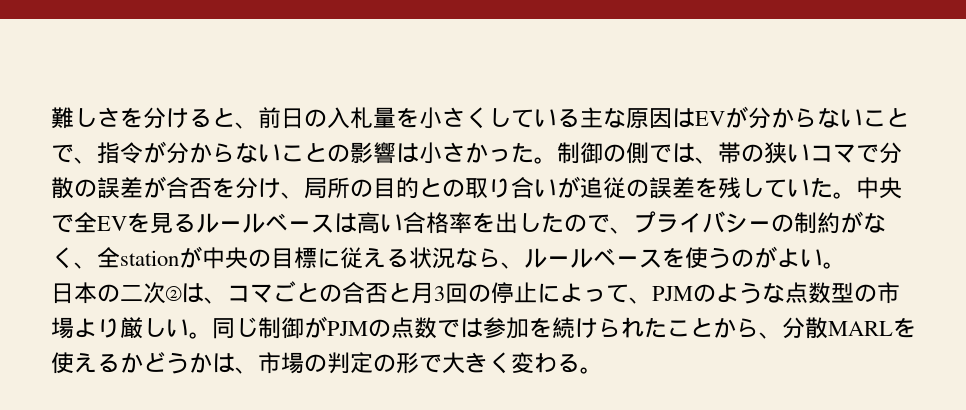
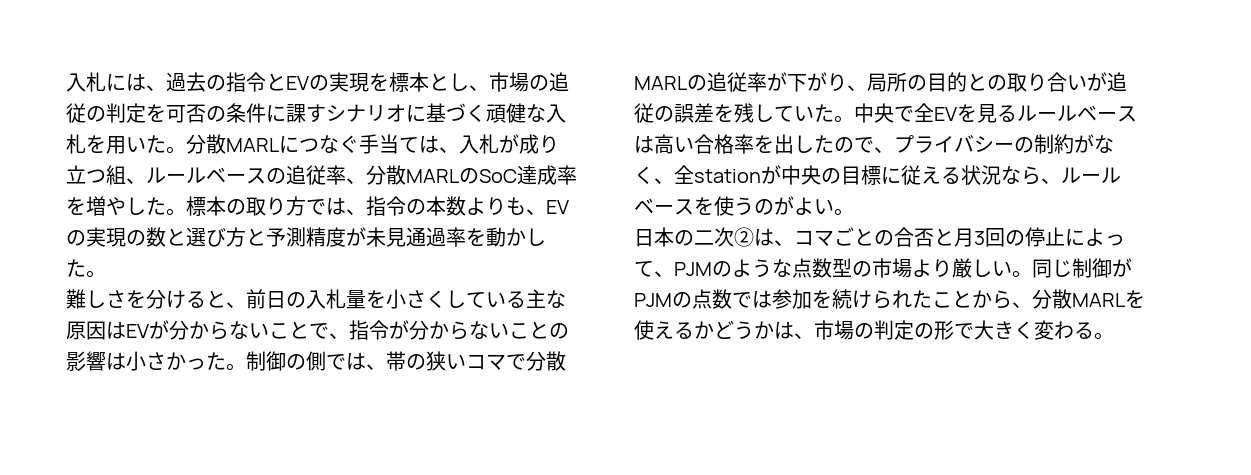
(51, 118) none -> [66,72,569,92] [66,103,566,123] [66,134,559,154] [66,165,577,185] [66,196,569,216] [66,227,546,247] [66,259,106,278] 入札には、過去の指令とEVの実現を標本とし、市場の追従の判定を可否の条件に課すシナリオに基づく頑健な入札を用いた。分散MARLにつなぐ手当ては、入札が成り立つ組、ルールベースの追従率、分散MARLのSoC達成率を増やした。標本の取り方では、指令の本数よりも、EVの実現の数と選び方と予測精度が未見通過率を動かした。 //
[74,176,281,199] の誤差が合否を分け -> [634,72,847,92] MARLの追従率が下がり

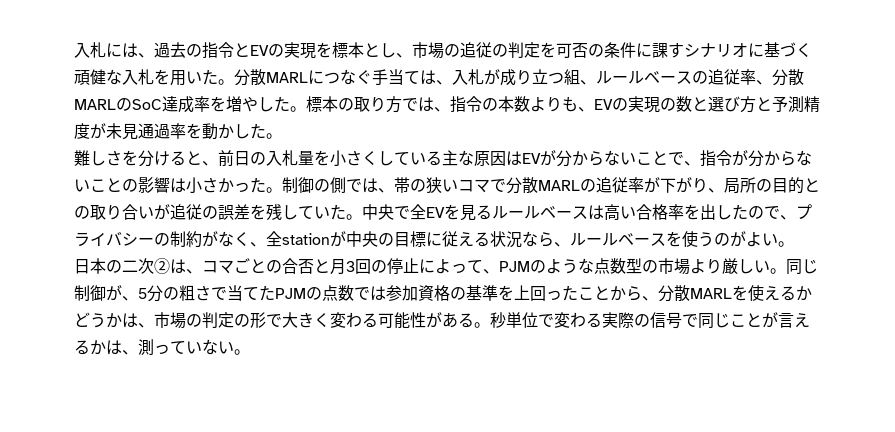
(1132, 267) none -> [122,285,275,302] 、5分の粗さで当てた
[812,289,912,309] を続けられ -> [418,285,562,301] 資格の基準を上回っ
(1094, 330) none -> [378,312,810,329] [74,339,234,356] 可能性がある。秒単位で変わる実際の信号で同じことが言えるかは、測っていない

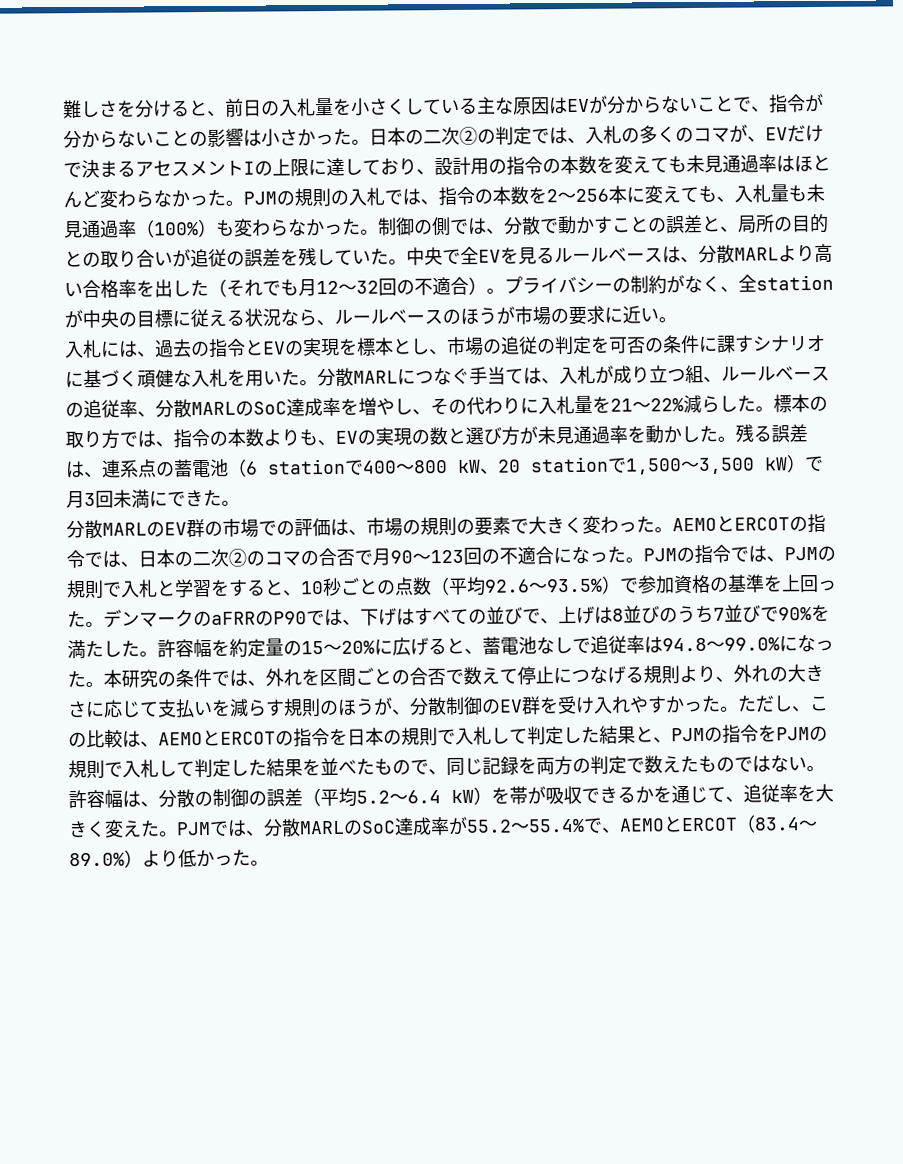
(74, 50) none -> [63,93,824,119] [63,124,824,149] [63,154,831,179] [63,183,825,209] [64,213,829,239] [64,243,833,268] [64,274,834,299] [64,305,677,329] 難しさを分けると、前日の入札量を小さくしている主な原因はEVが分からないことで、指令が分からないことの影響は小さかった。日本の二次②の判定では、入札の多くのコマが、EVだけで決まるアセスメントIの上限に達しており、設計用の指令の本数を変えても未見通過率はほとんど変わらなかった。PJMの規則の入札では、指令の本数を2〜256本に変えても、入札量も未見通過率（100%）も変わらなかった。制御の側では、分散で動かすことの誤差と、局所の目的との取り合いが追従の誤差を残していた。中央で全EVを見るルールベースは、分散MARLより高い合格率を出した（それでも月12〜32回の不適合）。プライバシーの制約がなく、全stationが中央の目標に従える状況なら、ルールベースのほうが市場の要求に近い。 //
(274, 104) none -> [412,394,738,416] 、その代わりに入札量を21〜22%減らし
[756,96,820,113] [74,123,90,139] と予測精度 -> (520, 436) none
[74,150,812,167] [74,177,820,194] [74,204,812,221] [74,231,794,248] [74,258,818,275] [74,285,386,302] // 難しさを分けると、前日の入札量を小さくしている主な原因はEVが分からないことで、指令が分からないことの影響は小さかった。制御の側では、帯の狭いコマで分散MARLの追従率が下がり、局所の目的との取り合いが追従の誤差を残していた。中央で全EVを見るルールベースは高い合格率を出したので、プライバシーの制約がなく、全stationが中央の目標に従える状況なら、ルールベースを使うのがよい。 // 日本の二次②は、コマごとの合否と月3回の停止によって、PJMのような点数型の市場より厳しい。同じ制御が、5分の粗さで当てたPJMの点数では -> [735,424,808,443] [65,454,824,479] [66,489,240,509] [66,513,826,540] [66,544,836,569] [66,575,639,600] 残る誤差は、連系点の蓄電池（6 stationで400〜800 kW、20 stationで1,500〜3,500 kW）で月3回未満にできた。 // 分散MARLのEV群の市場での評価は、市場の規則の要素で大きく変わった。AEMOとERCOTの指令では、日本の二次②のコマの合否で月90〜123回の不適合になった。PJMの指令では、PJMの規則で入札と学習をすると、10秒ごとの点数（平均92.6〜93.5%）で
[578,285,812,302] [74,312,810,329] [74,339,234,356] ことから、分散MARLを使えるかどうかは、市場の判定の形で大きく変わる可能性がある。秒単位で変わる実際の信号で同じことが言えるかは、測っていない -> [85,604,830,628] [67,635,834,660] [67,664,824,688] [67,695,829,718] [68,724,828,749] [68,755,825,779] [68,783,834,809] [68,814,818,838] [69,849,251,868] 。デンマークのaFRRのP90では、下げはすべての並びで、上げは8並びのうち7並びで90%を満たした。許容幅を約定量の15〜20%に広げると、蓄電池なしで追従率は94.8〜99.0%になった。本研究の条件では、外れを区間ごとの合否で数えて停止につなげる規則より、外れの大きさに応じて支払いを減らす規則のほうが、分散制御のEV群を受け入れやすかった。ただし、この比較は、AEMOとERCOTの指令を日本の規則で入札して判定した結果と、PJMの指令をPJMの規則で入札して判定した結果を並べたもので、同じ記録を両方の判定で数えたものではない。許容幅は、分散の制御の誤差（平均5.2〜6.4 kW）を帯が吸収できるかを通じて、追従率を大きく変えた。PJMでは、分散MARLのSoC達成率が55.2〜55.4%で、AEMOとERCOT（83.4〜89.0%）より低かった

